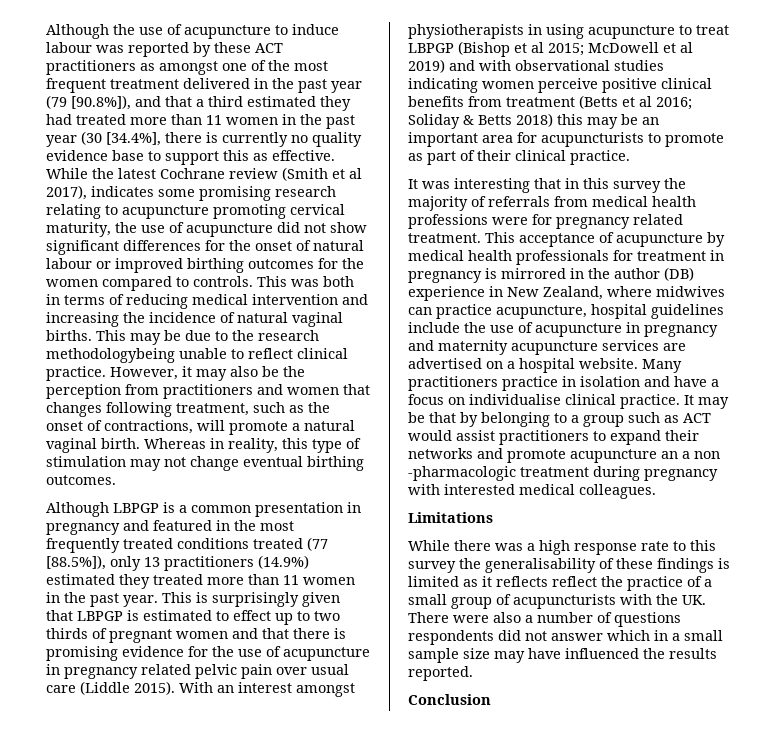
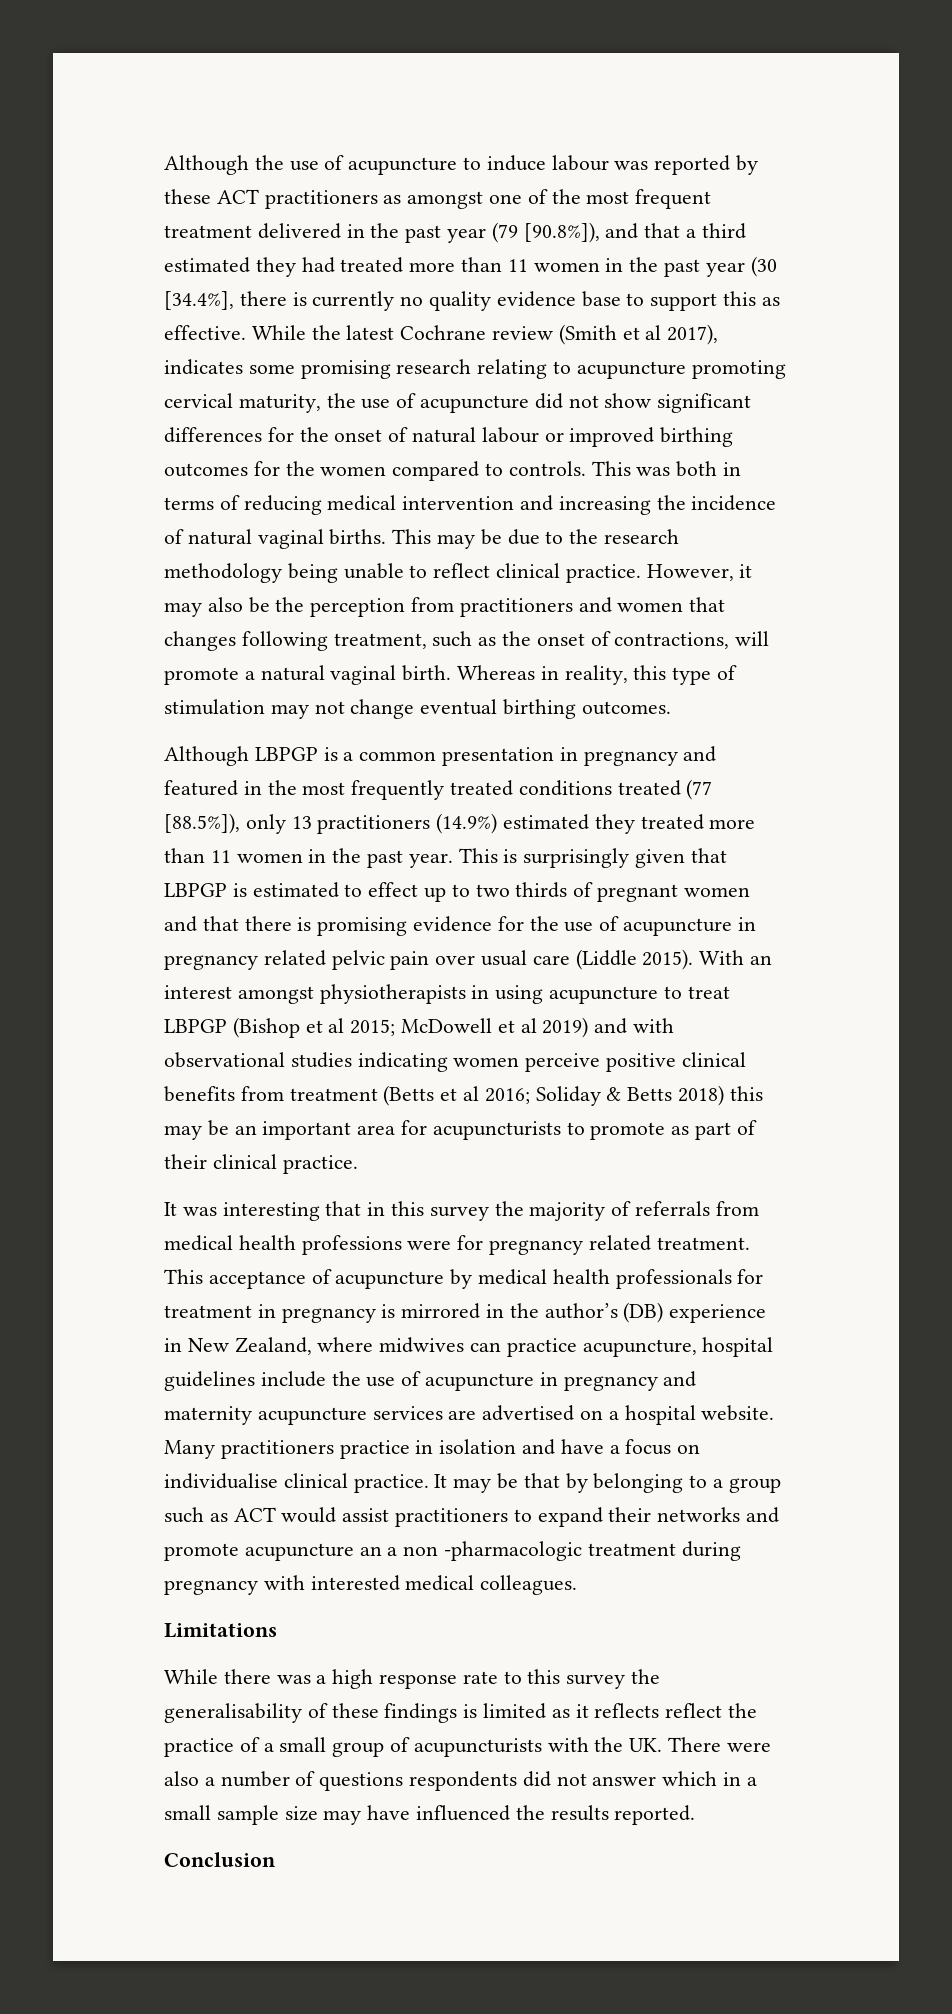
[46,348,175,363] methodologybeing -> [164,563,338,583] methodology being
[614,268,660,279] author -> [544,1303,618,1319] author’s

